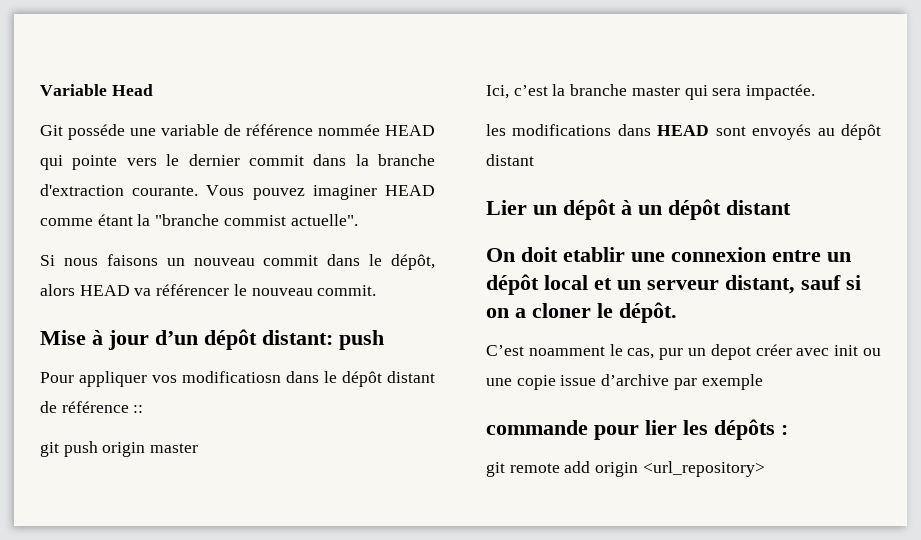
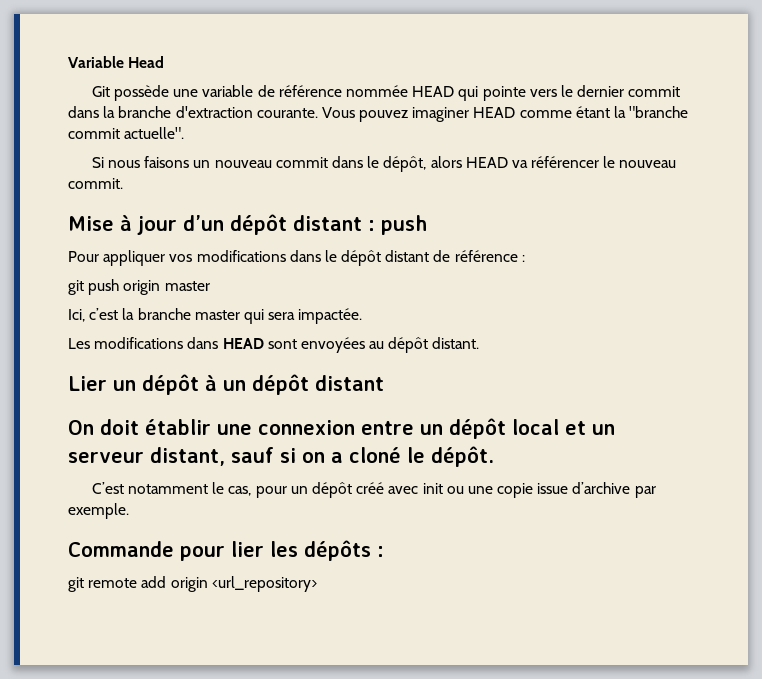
[68,124,125,140] posséde -> [114,85,170,101] possède
[223,215,286,226] commist -> [68,128,120,139] commit
[262,330,333,345] distant: -> [293,215,375,231] distant :
[182,371,281,383] modificatiosn -> [196,250,286,262] modifications
[133,405,144,413] :: -> [521,255,525,262] :
[486,124,506,136] les -> [68,338,90,349] Les
[752,124,812,140] envoyés -> [300,337,365,353] envoyées
[486,154,534,166] distant -> [432,337,480,349] distant.
[563,247,625,262] etablir -> [145,419,211,435] établir
[532,303,591,318] cloner -> [349,447,401,463] cloné
[528,346,605,356] noamment -> [128,484,209,494] notamment
[659,344,792,360] pur un depot créer -> [255,482,385,498] pour un dépôt créé
[701,374,763,390] [486,420,588,435] exemple // commande -> [68,503,129,519] [68,541,174,557] exemple. // Commande

